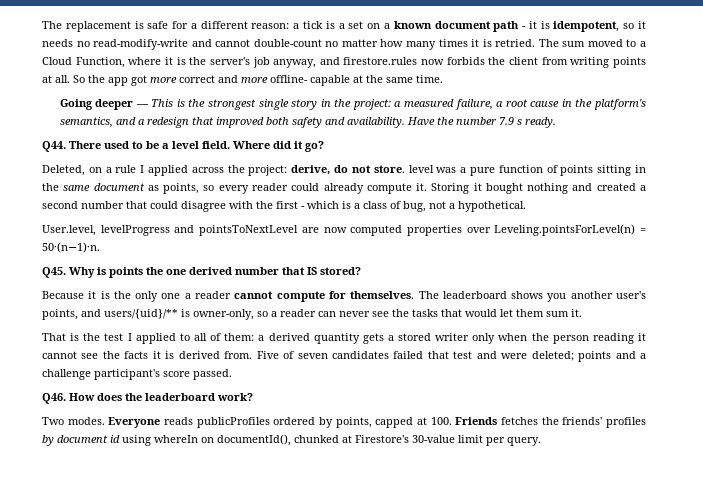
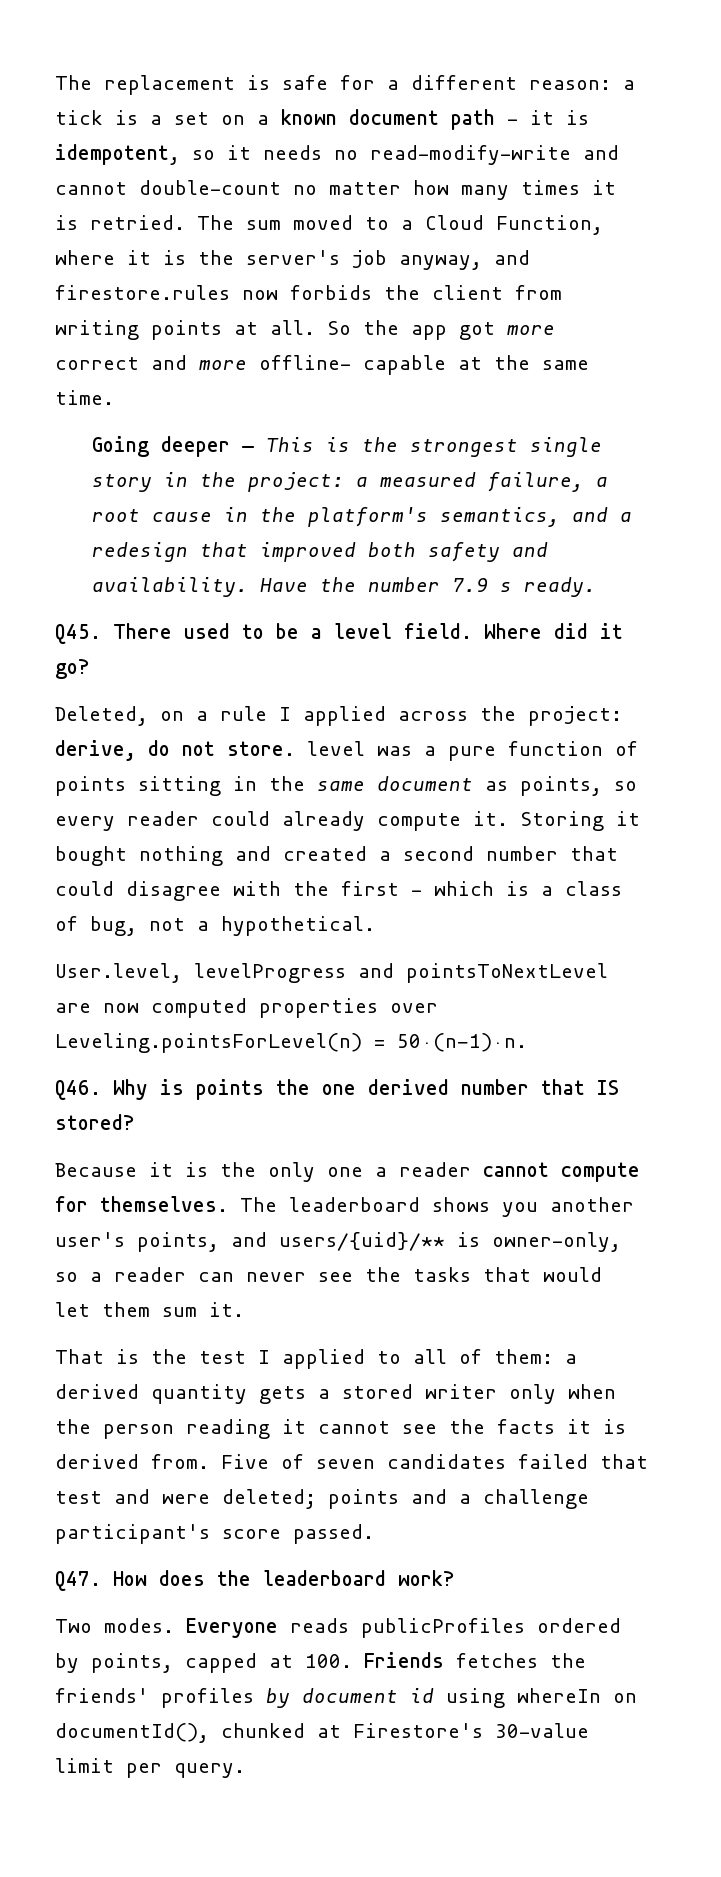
[42,141,66,152] Q44. -> [55,624,101,644] Q45.
[42,267,66,278] Q45. -> [55,1080,101,1100] Q46.
[42,393,66,404] Q46. -> [55,1571,101,1591] Q47.

